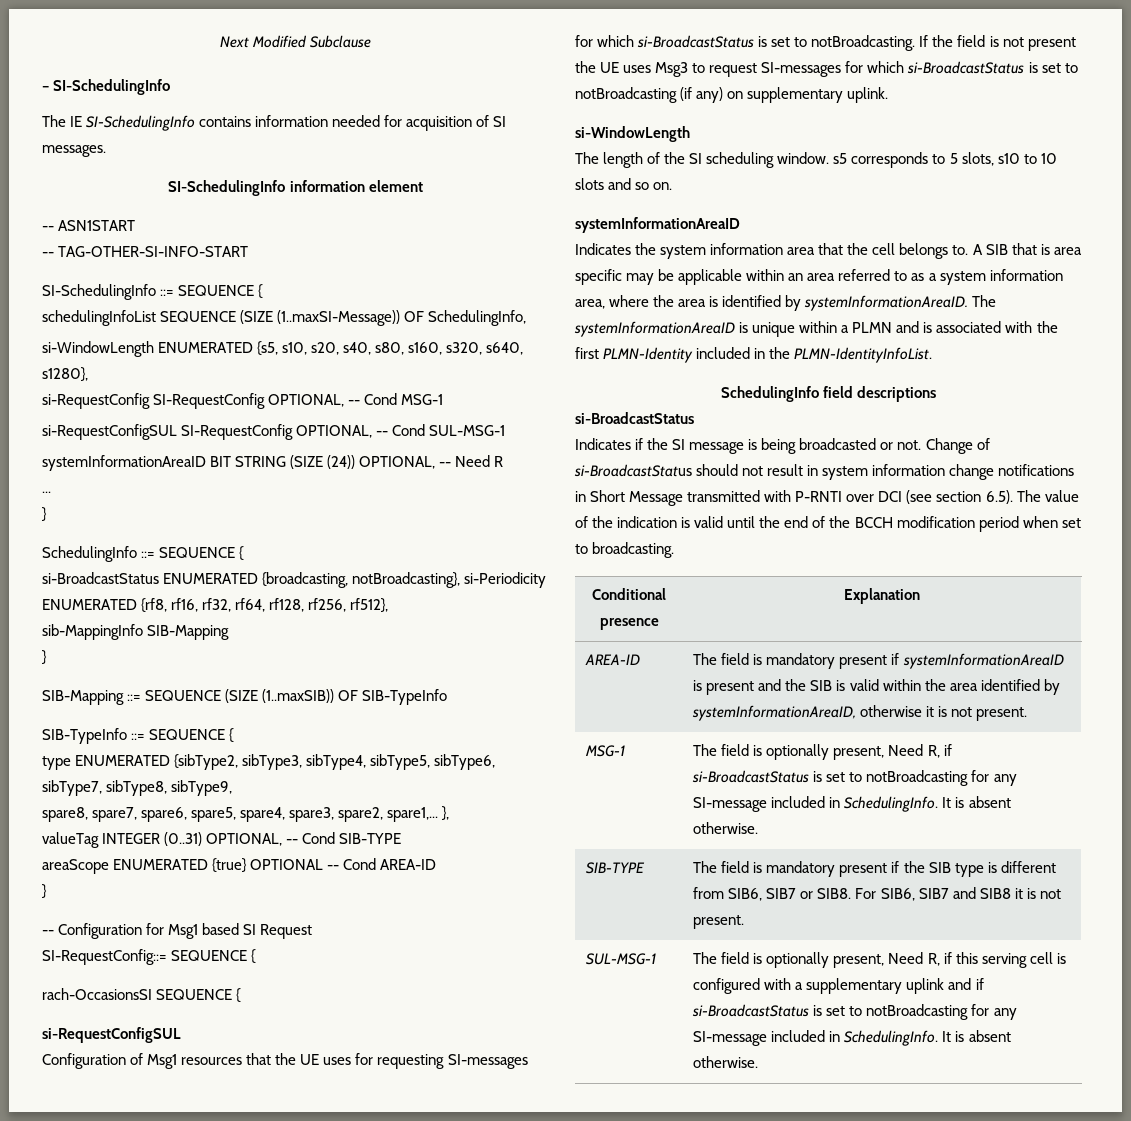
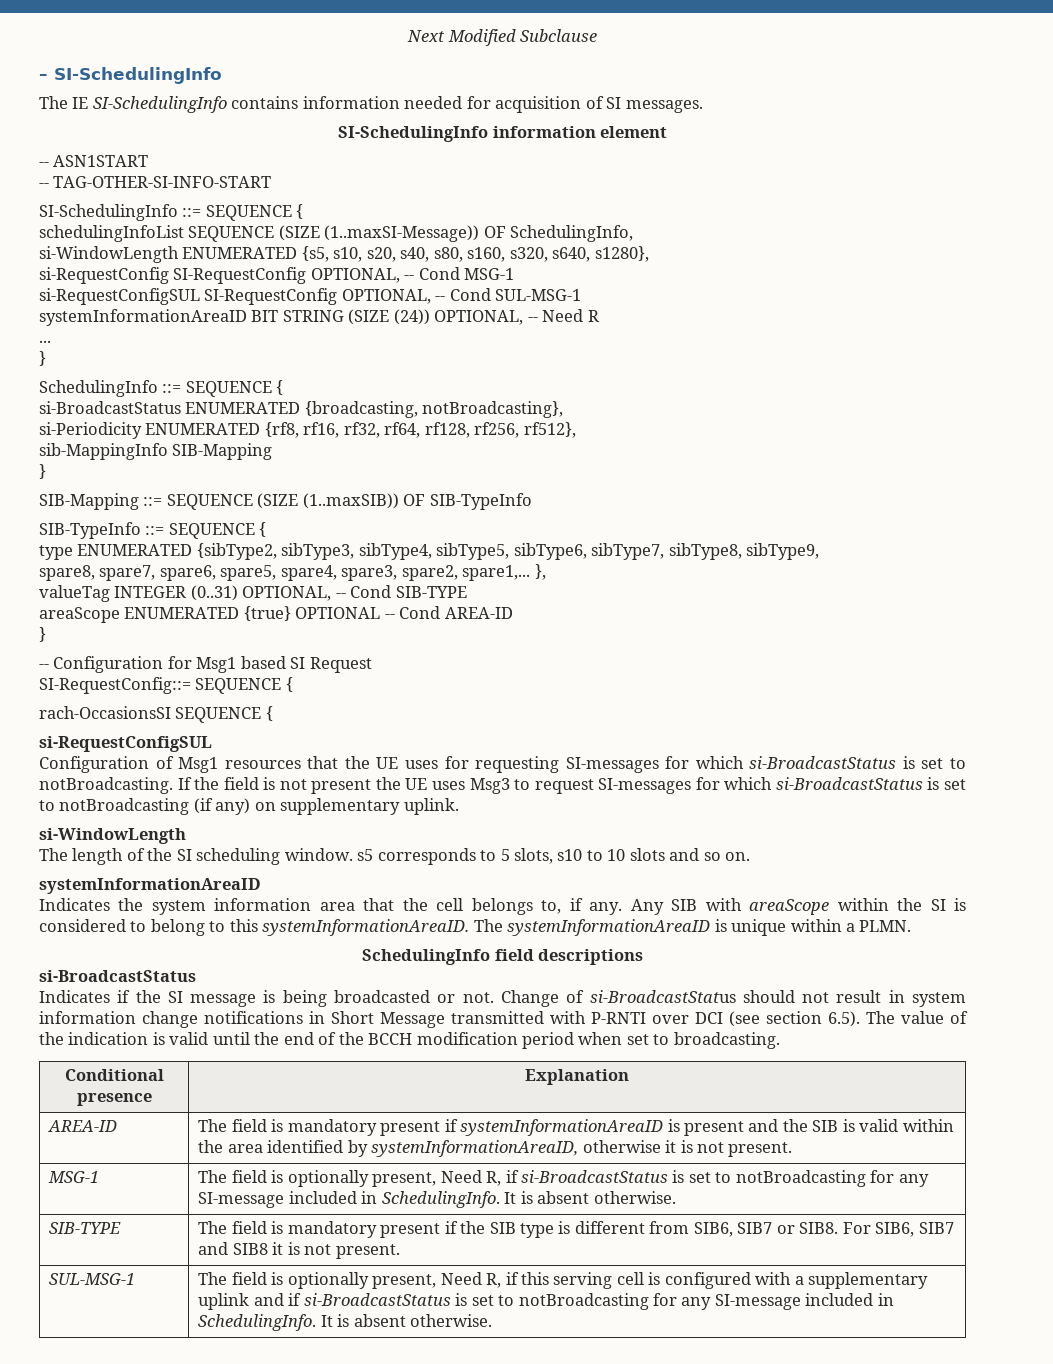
(461, 580) none -> (564, 409) //
[952,243,1082,255] [575,269,1063,285] [575,295,802,311] to. A SIB that is area specific may be applicable within an area referred to as a system information area, where the area is identified by -> [541,898,967,915] [39,919,258,936] to, if any. Any SIB with areaScope within the SI is considered to belong to this
[852,321,1058,333] [575,347,933,363] PLMN and is associated with the first PLMN-Identity included in the PLMN-IdentityInfoList. -> [859,920,912,932] PLMN.

